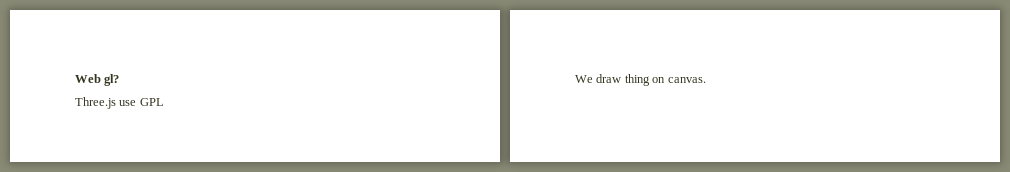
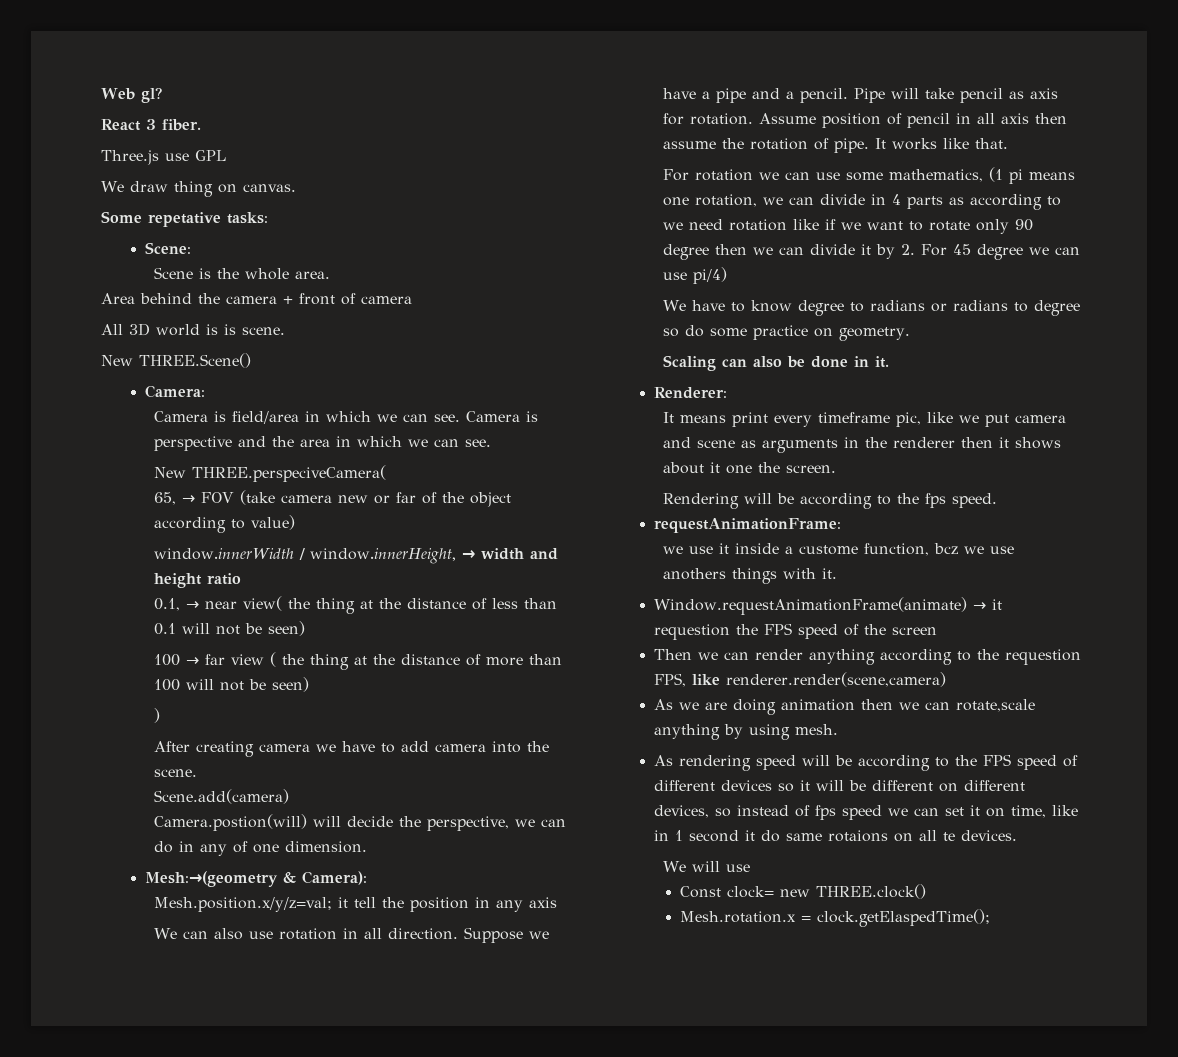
(120, 80) none -> [101,119,201,131] // React 3 fiber.
(706, 80) none -> [101,211,268,227] [144,242,191,254] [153,267,330,280] [101,293,412,305] [101,323,285,336] [101,353,251,368] [144,385,205,398] [153,411,538,424] [153,436,491,451] [153,465,386,482] [153,490,511,507] [153,515,295,533] [153,548,558,564] [153,573,241,588] [153,596,557,614] [153,621,305,636] [153,652,562,670] [153,677,309,692] [153,708,160,723] [153,741,549,757] [153,769,197,777] [153,789,289,804] [153,814,566,831] [153,841,367,856] [144,871,367,887] [153,897,557,912] [153,927,549,943] [662,88,1058,103] [662,113,1067,128] [662,138,1008,153] [662,167,1075,184] [662,194,1061,210] [662,219,1033,234] [662,244,1080,260] [662,267,727,284] [662,300,1080,316] [662,325,910,341] [662,355,889,371] [653,387,727,399] [662,412,1066,427] [662,437,1061,453] [662,462,836,474] [662,493,997,509] [653,518,841,533] [662,543,1014,556] [662,568,837,584] [653,597,1002,615] [653,623,937,640] [653,649,1081,665] [653,672,946,687] [653,699,1035,715] [653,724,838,740] [653,754,1078,771] [653,780,1025,792] [653,805,1078,820] [653,830,1017,842] [662,861,750,872] [680,884,927,899] [680,909,991,927] // Some repetative tasks: // Scene: // Scene is the whole area. // Area behind the camera + front of camera // All 3D world is is scene. // New THREE.Scene() // Camera: // Camera is field/area in which we can see. Camera is perspective and the area in which we can see. // New THREE.perspeciveCamera( // 65, → FOV (take camera new or far of the object according to value) // window.innerWidth / window.innerHeight, → width and height ratio // 0.1, → near view( the thing at the distance of less than 0.1 will not be seen) // 100 → far view ( the thing at the distance of more than 100 will not be seen) // ) // After creating camera we have to add camera into the scene. // Scene.add(camera) // Camera.postion(will) will decide the perspective, we can do in any of one dimension. // Mesh:→(geometry & Camera): // Mesh.position.x/y/z=val; it tell the position in any axis // We can also use rotation in all direction. Suppose we have a pipe and a pencil. Pipe will take pencil as axis for rotation. Assume position of pencil in all axis then assume the rotation of pipe. It works like that. // For rotation we can use some mathematics, (1 pi means one rotation, we can divide in 4 parts as according to we need rotation like if we want to rotate only 90 degree then we can divide it by 2. For 45 degree we can use pi/4) // We have to know degree to radians or radians to degree so do some practice on geometry. // Scaling can also be done in it. // Renderer: // It means print every timeframe pic, like we put camera and scene as arguments in the renderer then it shows about it one the screen. // Rendering will be according to the fps speed. // requestAnimationFrame: // we use it inside a custome function, bcz we use anothers things with it. // Window.requestAnimationFrame(animate) → it requestion the FPS speed of the screen // Then we can render anything according to the requestion FPS, like renderer.render(scene,camera) // As we are doing animation then we can rotate,scale anything by using mesh. // As rendering speed will be according to the FPS speed of different devices so it will be different on different devices, so instead of fps speed we can set it on time, like in 1 second it do same rotaions on all te devices. // We will use // Const clock= new THREE.clock() // Mesh.rotation.x = clock.getElaspedTime();

